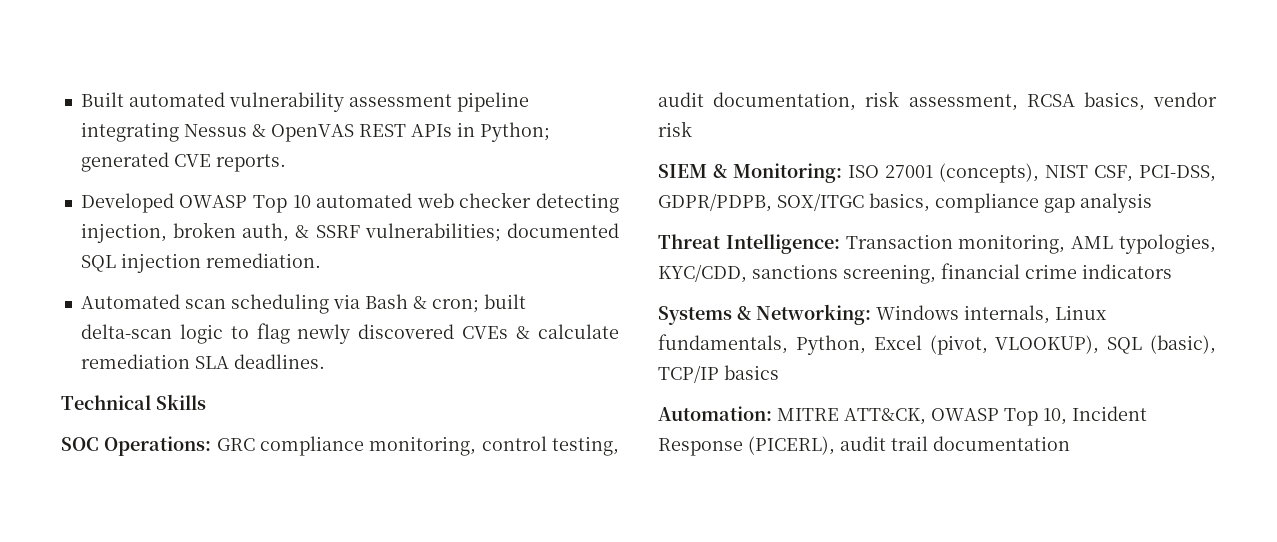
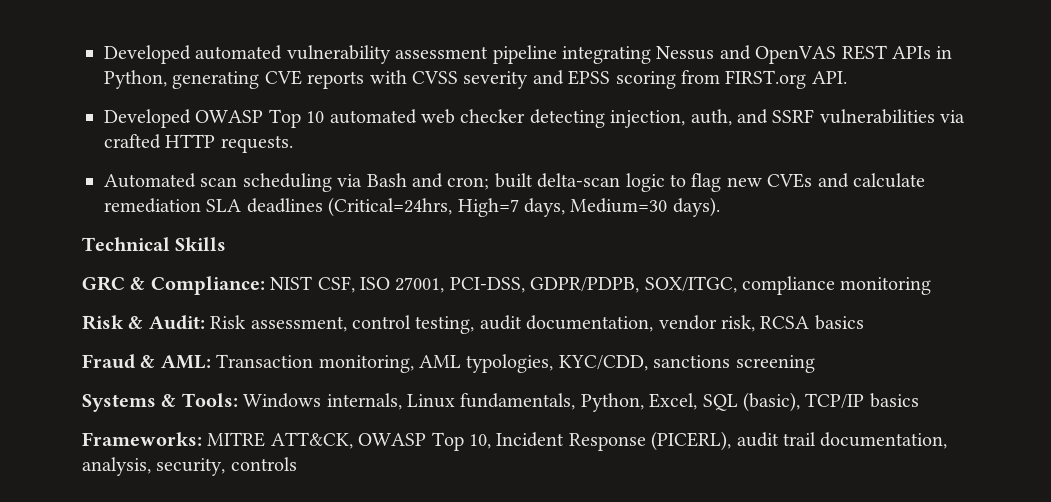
[80,92,124,107] Built -> [104,45,191,64] Developed
[251,124,266,137] & -> [719,45,751,60] and
[479,122,550,142] [80,152,286,172] Python; generated CVE reports. -> [104,70,847,89] Python, generating CVE reports with CVSS severity and EPSS scoring from FIRST.org API.
[173,222,619,242] [80,253,321,273] broken auth, & SSRF vulnerabilities; documented SQL injection remediation. -> [690,109,966,126] [104,134,293,153] auth, and SSRF vulnerabilities via crafted HTTP requests.
[412,296,427,309] & -> [412,173,443,188] and
[297,324,619,344] [80,354,325,369] [61,394,206,410] [61,436,619,456] [658,91,1217,111] [658,121,692,137] [658,163,1216,183] [658,193,1152,213] [658,234,840,254] newly discovered CVEs & calculate remediation SLA deadlines. // Technical Skills // SOC Operations: GRC compliance monitoring, control testing, audit documentation, risk assessment, RCSA basics, vendor risk // SIEM & Monitoring: ISO 27001 (concepts), NIST CSF, PCI-DSS, GDPR/PDPB, SOX/ITGC basics, compliance gap analysis // Threat Intelligence: -> [726,173,925,188] [104,197,720,217] [82,237,227,251] [82,276,932,295] [82,315,864,334] [82,354,211,369] new CVEs and calculate remediation SLA deadlines (Critical=24hrs, High=7 days, Medium=30 days). // Technical Skills // GRC & Compliance: NIST CSF, ISO 27001, PCI-DSS, GDPR/PDPB, SOX/ITGC, compliance monitoring // Risk & Audit: Risk assessment, control testing, audit documentation, vendor risk, RCSA basics // Fraud & AML:
[843,263,1172,284] screening, financial crime indicators -> [735,355,815,373] screening
[756,304,871,325] Networking: -> [181,393,238,407] Tools:
[873,335,1100,355] Excel (pivot, VLOOKUP), -> [649,393,698,410] Excel,
[658,406,772,421] Automation: -> [82,432,202,446] Frameworks:
[933,436,1070,451] documentation -> [820,432,948,449] [82,457,297,476] documentation, analysis, security, controls

